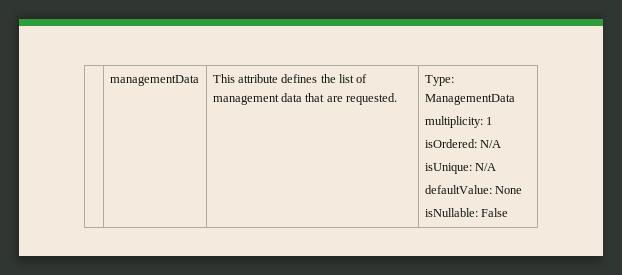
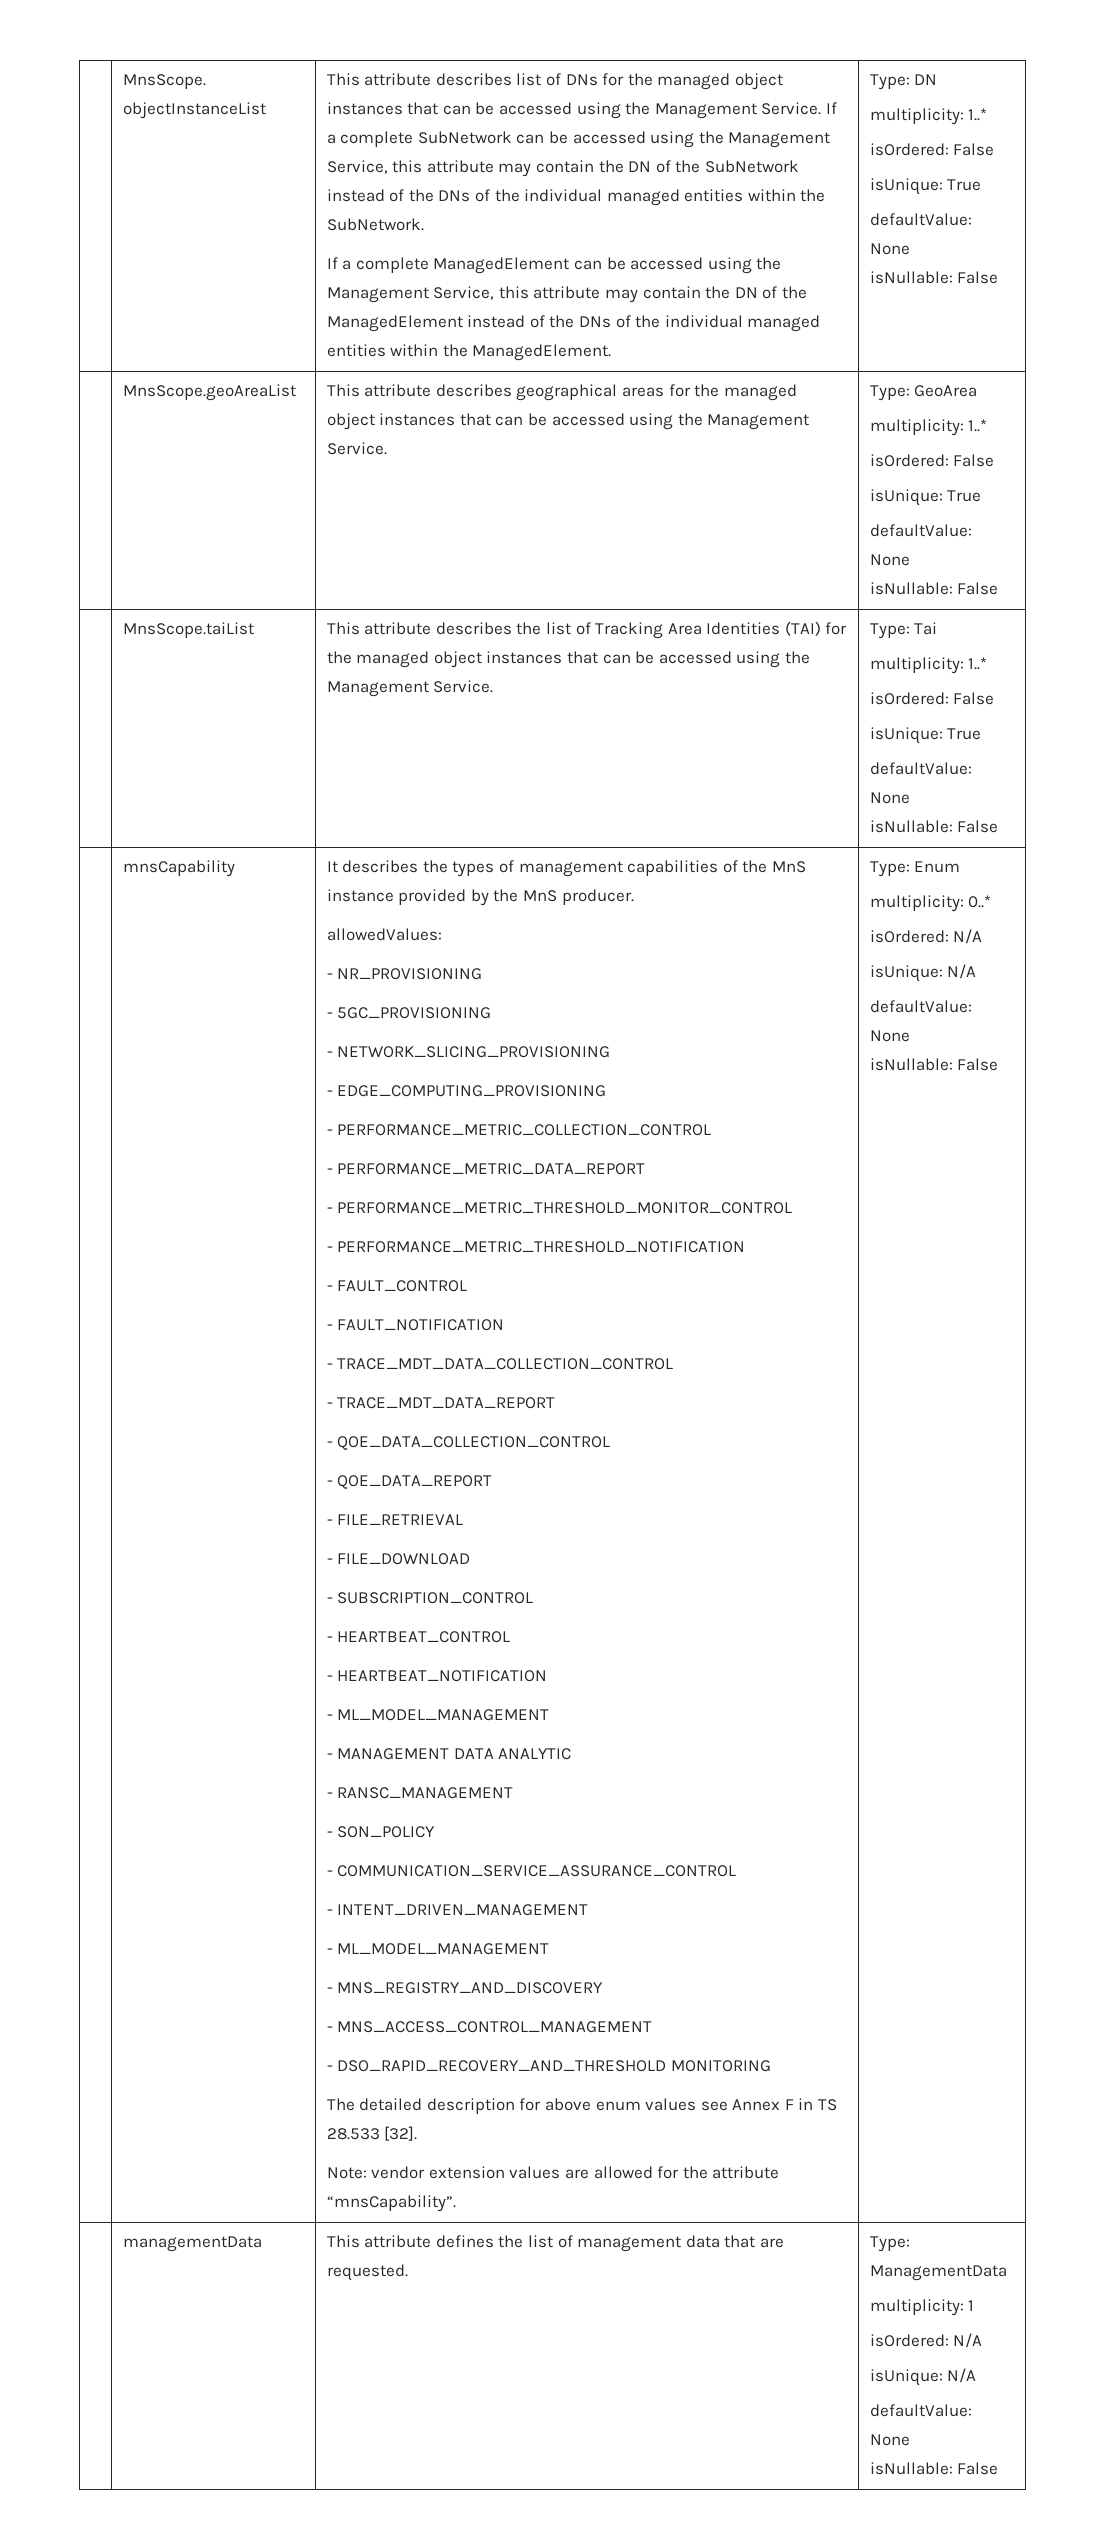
(109, 80) none -> [122,74,206,89] [122,102,266,119] [326,73,783,90] [326,102,837,119] [326,131,831,148] [326,160,799,177] [326,189,826,206] [326,218,424,231] [326,257,782,274] [326,286,807,303] [326,315,821,332] [326,344,612,361] [869,74,938,90] [869,108,988,125] [869,143,995,156] [869,178,982,195] [869,213,972,226] [869,243,910,255] [869,271,999,284] [122,384,296,401] [326,384,797,401] [326,413,810,430] [326,442,387,455] [869,385,978,401] [869,419,988,436] [869,454,995,467] [869,489,982,506] [869,524,972,537] [869,554,910,566] [869,582,999,595] [122,622,254,638] [326,621,848,639] [326,651,810,668] [326,680,494,697] [869,622,938,639] [869,657,988,674] [869,692,995,705] [869,727,982,744] [869,762,972,775] [869,792,910,804] [869,820,999,833] [122,860,235,877] [326,860,806,877] [326,889,634,906] [326,928,442,941] [326,968,483,980] [326,1007,492,1019] [326,1046,611,1058] [326,1085,607,1097] [326,1124,712,1136] [326,1163,646,1175] [326,1202,793,1214] [326,1241,746,1253] [326,1280,468,1292] [326,1319,505,1331] [326,1358,674,1370] [326,1397,556,1409] [326,1436,611,1450] [326,1475,493,1489] [326,1514,464,1525] [326,1553,471,1565] [326,1592,534,1604] [326,1631,511,1643] [326,1670,548,1682] [326,1709,550,1721] [326,1748,572,1760] [326,1787,514,1799] [326,1826,436,1838] [326,1865,737,1877] [326,1904,589,1916] [326,1943,550,1955] [326,1982,604,1994] [326,2021,653,2033] [326,2060,771,2072] [326,2098,838,2114] [326,2126,418,2141] [326,2166,780,2179] [326,2195,456,2212] [869,861,961,877] [869,895,992,912] [869,929,983,944] [869,964,977,982] [869,1000,972,1013] [869,1030,910,1042] [869,1058,999,1071] | MnsScope. objectInstanceList | This attribute describes list of DNs for the managed object instances that can be accessed using the Management Service. If a complete SubNetwork can be accessed using the Management Service, this attribute may contain the DN of the SubNetwork instead of the DNs of the individual managed entities within the SubNetwork. // If a complete ManagedElement can be accessed using the Management Service, this attribute may contain the DN of the ManagedElement instead of the DNs of the individual managed entities within the ManagedElement. | Type: DN // multiplicity: 1..* // isOrdered: False // isUnique: True // defaultValue: None // isNullable: False // | MnsScope.geoAreaList | This attribute describes geographical areas for the managed object instances that can be accessed using the Management Service. | Type: GeoArea // multiplicity: 1..* // isOrdered: False // isUnique: True // defaultValue: None // isNullable: False // | MnsScope.taiList | This attribute describes the list of Tracking Area Identities (TAI) for the managed object instances that can be accessed using the Management Service. | Type: Tai // multiplicity: 1..* // isOrdered: False // isUnique: True // defaultValue: None // isNullable: False // | mnsCapability | It describes the types of management capabilities of the MnS instance provided by the MnS producer. // allowedValues: // - NR_PROVISIONING // - 5GC_PROVISIONING // - NETWORK_SLICING_PROVISIONING // - EDGE_COMPUTING_PROVISIONING // - PERFORMANCE_METRIC_COLLECTION_CONTROL // - PERFORMANCE_METRIC_DATA_REPORT // - PERFORMANCE_METRIC_THRESHOLD_MONITOR_CONTROL // - PERFORMANCE_METRIC_THRESHOLD_NOTIFICATION // - FAULT_CONTROL // - FAULT_NOTIFICATION // - TRACE_MDT_DATA_COLLECTION_CONTROL // - TRACE_MDT_DATA_REPORT // - QOE_DATA_COLLECTION_CONTROL // - QOE_DATA_REPORT // - FILE_RETRIEVAL // - FILE_DOWNLOAD // - SUBSCRIPTION_CONTROL // - HEARTBEAT_CONTROL // - HEARTBEAT_NOTIFICATION // - ML_MODEL_MANAGEMENT // - MANAGEMENT DATA ANALYTIC // - RANSC_MANAGEMENT // - SON_POLICY // - COMMUNICATION_SERVICE_ASSURANCE_CONTROL // - INTENT_DRIVEN_MANAGEMENT // - ML_MODEL_MANAGEMENT // - MNS_REGISTRY_AND_DISCOVERY // - MNS_ACCESS_CONTROL_MANAGEMENT // - DSO_RAPID_RECOVERY_AND_THRESHOLD MONITORING // The detailed description for above enum values see Annex F in TS 28.533 [32]. // Note: vendor extension values are allowed for the attribute “mnsCapability”. | Type: Enum // multiplicity: 0..* // isOrdered: N/A // isUnique: N/A // defaultValue: None // isNullable: False //

